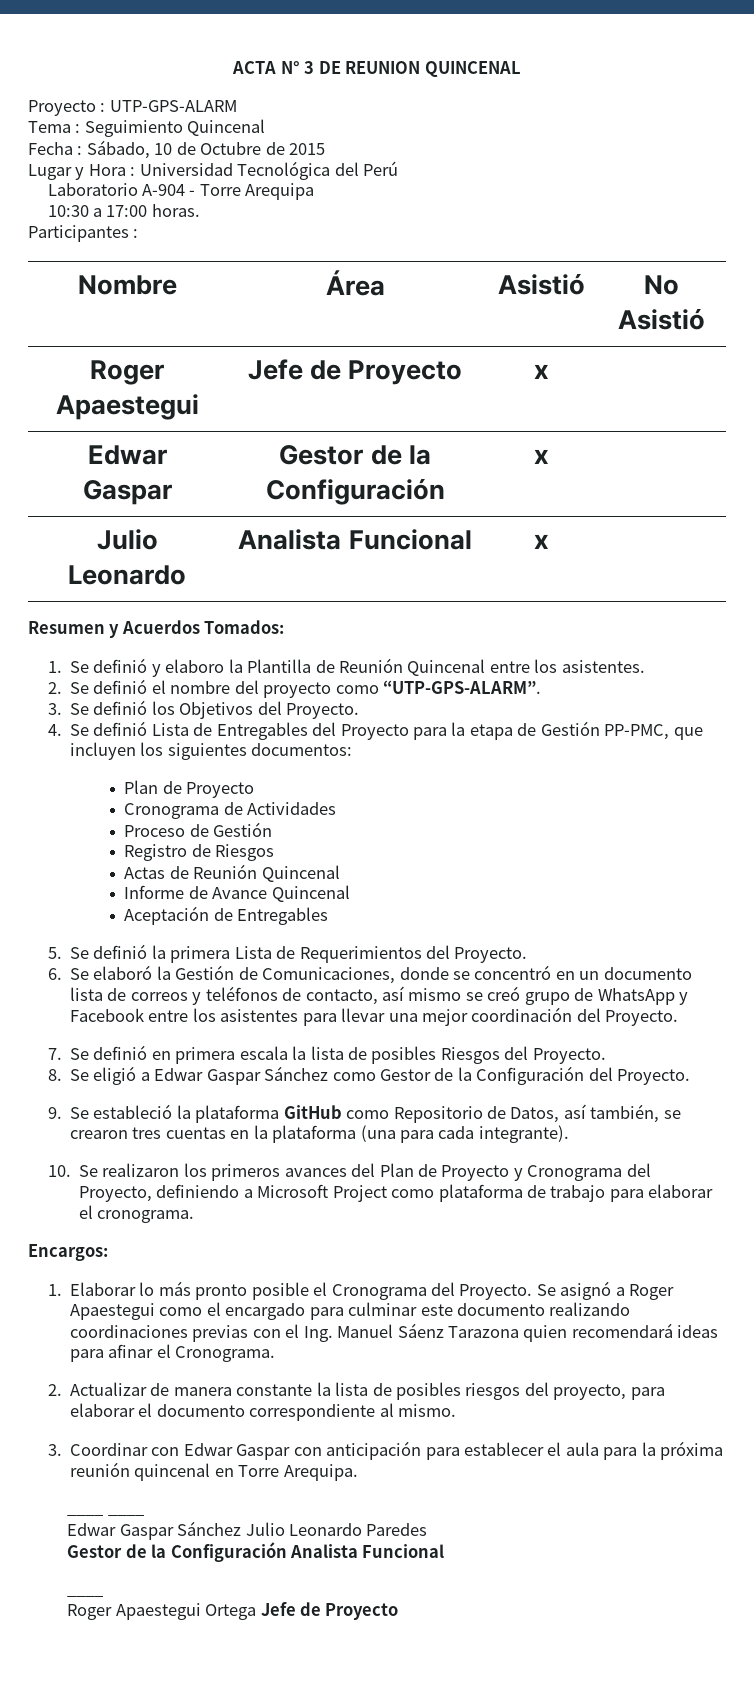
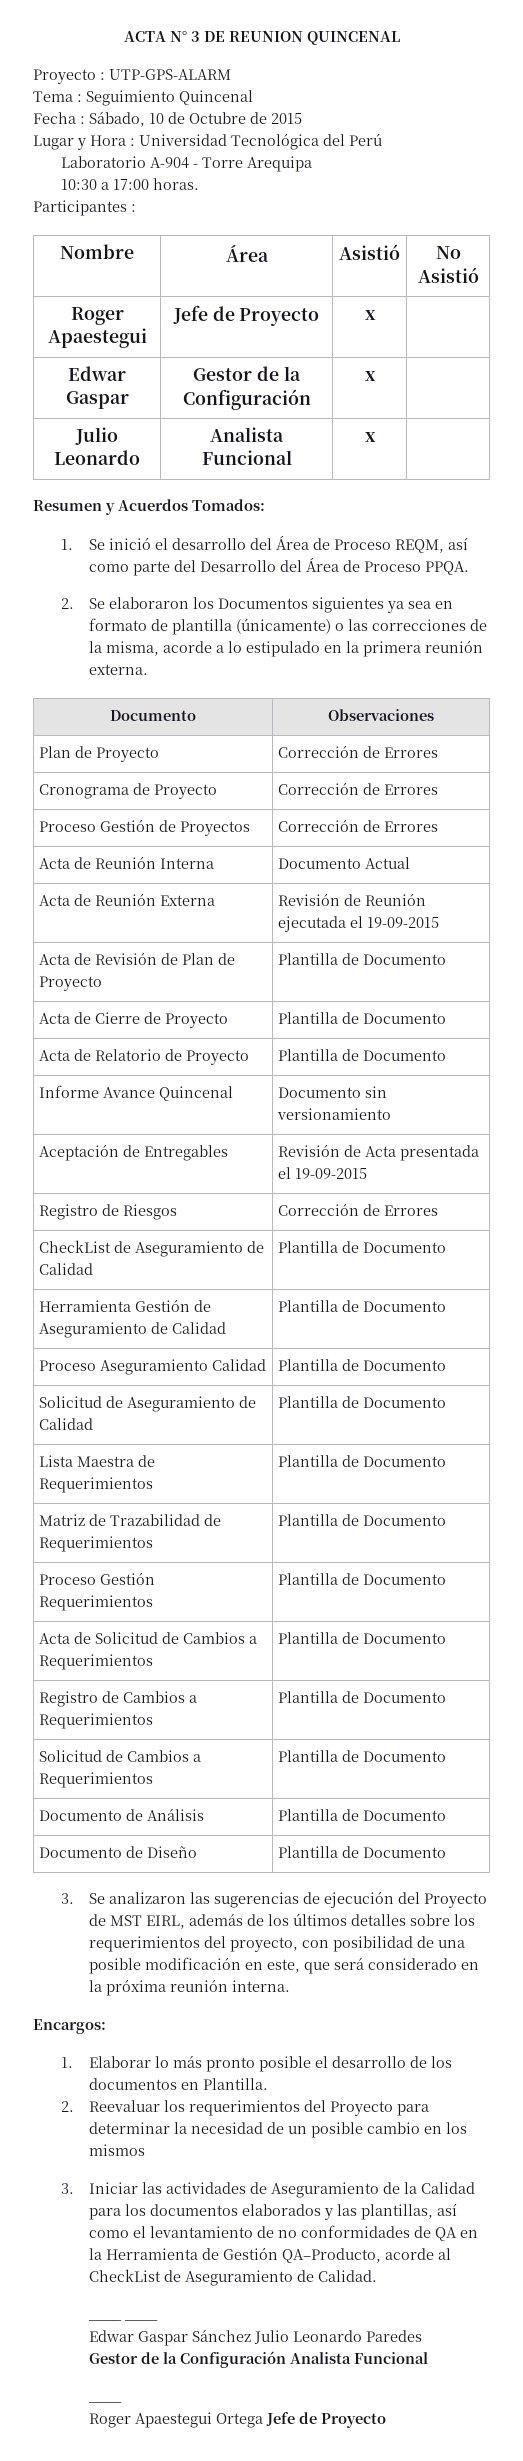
[93,658,645,677] [47,679,542,698] [47,700,360,719] [47,721,703,740] [69,742,353,760] [124,780,255,798] [124,802,337,819] [124,822,273,837] [124,844,275,861] [124,864,340,882] [124,885,350,902] [124,906,329,925] [47,944,528,963] [47,965,692,984] [69,986,689,1005] [69,1007,679,1026] [47,1045,606,1064] [47,1066,691,1085] [47,1104,681,1123] [69,1125,569,1143] [47,1163,651,1181] [78,1184,714,1202] [78,1205,195,1223] definió y elaboro la Plantilla de Reunión Quincenal entre los asistentes. // 2. Se definió el nombre del proyecto como “UTP-GPS-ALARM”. // 3. Se definió los Objetivos del Proyecto. // 4. Se definió Lista de Entregables del Proyecto para la etapa de Gestión PP-PMC, que incluyen los siguientes documentos: // Plan de Proyecto // Cronograma de Actividades // Proceso de Gestión // Registro de Riesgos // Actas de Reunión Quincenal // Informe de Avance Quincenal // Aceptación de Entregables // 5. Se definió la primera Lista de Requerimientos del Proyecto. // 6. Se elaboró la Gestión de Comunicaciones, donde se concentró en un documento lista de correos y teléfonos de contacto, así mismo se creó grupo de WhatsApp y Facebook entre los asistentes para llevar una mejor coordinación del Proyecto. // 7. Se definió en primera escala la lista de posibles Riesgos del Proyecto. // 8. Se eligió a Edwar Gaspar Sánchez como Gestor de la Configuración del Proyecto. // 9. Se estableció la plataforma GitHub como Repositorio de Datos, así también, se crearon tres cuentas en la plataforma (una para cada integrante). // 10. Se realizaron los primeros avances del Plan de Proyecto y Cronograma del Proyecto, definiendo a Microsoft Project como plataforma de trabajo para elaborar el cronograma. -> [108,535,468,553] [88,557,469,576] [60,597,453,613] [88,618,487,635] [88,640,483,657] [88,664,148,675] [110,710,196,721] [328,709,435,721] [39,746,160,762] [278,745,439,758] [39,783,218,799] [278,782,439,795] [39,819,251,836] [278,819,439,832] [39,856,215,869] [278,857,411,869] [39,893,216,906] [278,893,427,906] [278,916,440,932] [39,952,236,965] [39,976,103,991] [278,953,447,965] [39,1012,229,1028] [278,1012,447,1024] [39,1049,250,1065] [278,1049,447,1061] [39,1085,234,1101] [278,1086,388,1098] [277,1108,392,1120] [39,1144,229,1161] [278,1144,480,1161] [278,1167,368,1179] [39,1204,178,1220] [278,1203,439,1216] [39,1240,265,1257] [39,1263,94,1275] [278,1241,447,1253] [39,1299,212,1312] [39,1322,227,1338] [278,1300,447,1312] [39,1359,267,1375] [278,1359,447,1371] [39,1396,257,1412] [39,1418,94,1430] [278,1396,447,1408] [39,1455,156,1467] [39,1477,154,1493] [278,1455,447,1467] [39,1514,222,1526] [39,1536,154,1552] [278,1514,447,1526] [39,1572,156,1585] [39,1595,154,1611] [278,1573,447,1585] [39,1632,258,1644] [39,1654,154,1670] [278,1632,447,1644] [39,1691,198,1707] [39,1713,154,1729] [278,1691,447,1703] [39,1750,202,1762] [39,1772,154,1788] [278,1750,447,1762] [39,1808,205,1821] [278,1809,447,1821] [39,1846,198,1858] [278,1846,447,1858] [60,1891,487,1908] [88,1913,475,1929] [88,1936,465,1952] [88,1957,479,1974] [88,1979,290,1996] inició el desarrollo del Área de Proceso REQM, así como parte del Desarrollo del Área de Proceso PPQA. // 2. Se elaboraron los Documentos siguientes ya sea en formato de plantilla (únicamente) o las correcciones de la misma, acorde a lo estipulado en la primera reunión externa. // Documento | Observaciones // Plan de Proyecto | Corrección de Errores // Cronograma de Proyecto | Corrección de Errores // Proceso Gestión de Proyectos | Corrección de Errores // Acta de Reunión Interna | Documento Actual // Acta de Reunión Externa | Revisión de Reunión ejecutada el 19-09-2015 // Acta de Revisión de Plan de Proyecto | Plantilla de Documento // Acta de Cierre de Proyecto | Plantilla de Documento // Acta de Relatorio de Proyecto | Plantilla de Documento // Informe Avance Quincenal | Documento sin versionamiento // Aceptación de Entregables | Revisión de Acta presentada el 19-09-2015 // Registro de Riesgos | Corrección de Errores // CheckList de Aseguramiento de Calidad | Plantilla de Documento // Herramienta Gestión de Aseguramiento de Calidad | Plantilla de Documento // Proceso Aseguramiento Calidad | Plantilla de Documento // Solicitud de Aseguramiento de Calidad | Plantilla de Documento // Lista Maestra de Requerimientos | Plantilla de Documento // Matriz de Trazabilidad de Requerimientos | Plantilla de Documento // Proceso Gestión Requerimientos | Plantilla de Documento // Acta de Solicitud de Cambios a Requerimientos | Plantilla de Documento // Registro de Cambios a Requerimientos | Plantilla de Documento // Solicitud de Cambios a Requerimientos | Plantilla de Documento // Documento de Análisis | Plantilla de Documento // Documento de Diseño | Plantilla de Documento // 3. Se analizaron las sugerencias de ejecución del Proyecto de MST EIRL, además de los últimos detalles sobre los requerimientos del proyecto, con posibilidad de una posible modificación en este, que será considerado en la próxima reunión interna.
[331,1281,675,1300] [69,1302,631,1320] [69,1323,719,1342] [69,1344,276,1362] [47,1382,665,1400] [69,1403,457,1421] [47,1441,724,1460] [69,1462,358,1481] Cronograma del Proyecto. Se asignó a Roger Apaestegui como el encargado para culminar este documento realizando coordinaciones previas con el Ing. Manuel Sáenz Tarazona quien recomendará ideas para afinar el Cronograma. // 2. Actualizar de manera constante la lista de posibles riesgos del proyecto, para elaborar el documento correspondiente al mismo. // 3. Coordinar con Edwar Gaspar con anticipación para establecer el aula para la próxima reunión quincenal en Torre Arequipa. -> [331,2056,452,2068] [88,2078,268,2090] [60,2100,429,2116] [88,2122,467,2138] [88,2144,145,2156] [60,2182,475,2198] [88,2203,457,2220] [88,2225,478,2241] [88,2247,451,2263] [88,2269,377,2286] desarrollo de los documentos en Plantilla. // 2. Reevaluar los requerimientos del Proyecto para determinar la necesidad de un posible cambio en los mismos // 3. Iniciar las actividades de Aseguramiento de la Calidad para los documentos elaborados y las plantillas, así como el levantamiento de no conformidades de QA en la Herramienta de Gestión QA–Producto, acorde al CheckList de Aseguramiento de Calidad.

